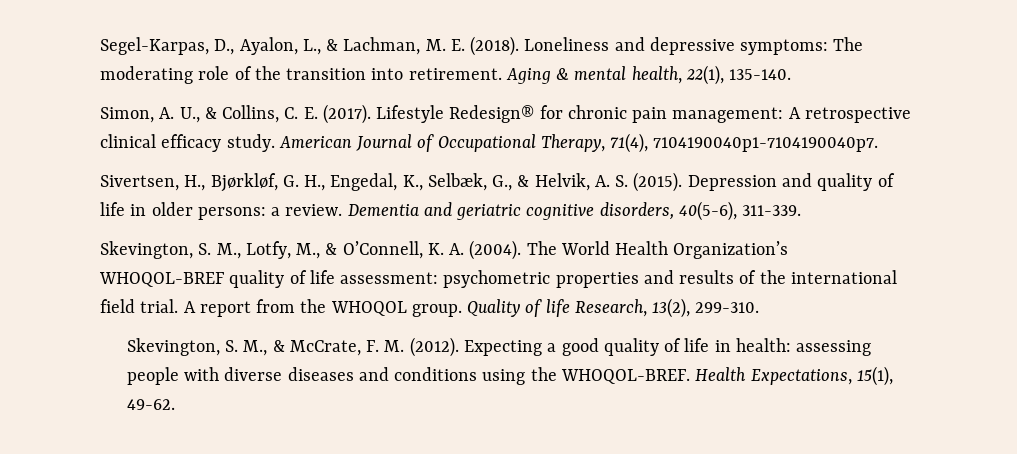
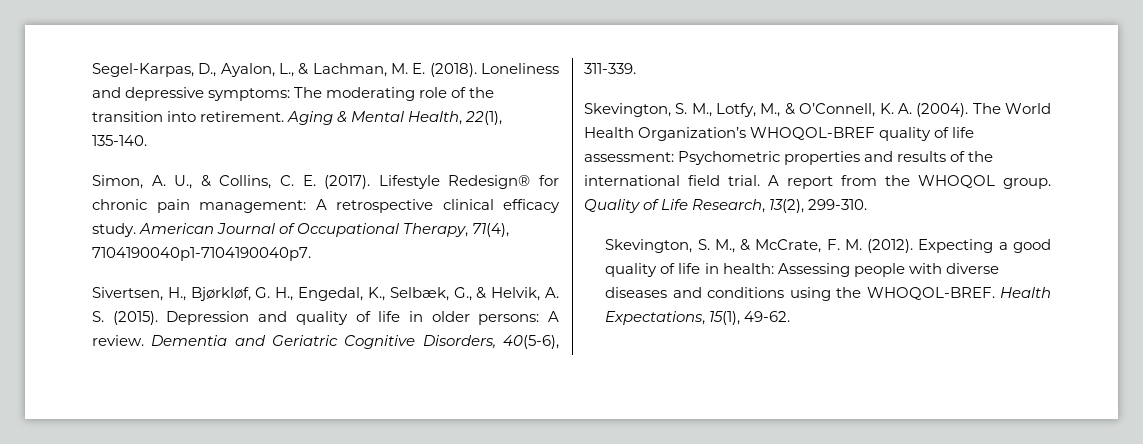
[574,66,682,84] mental health, -> [351,111,463,125] Mental Health,
[271,207,281,216] a -> [548,311,559,322] A
[456,202,674,220] geriatric cognitive disorders, -> [272,335,496,349] Geriatric Cognitive Disorders,
[443,270,551,288] psychometric -> [678,151,781,165] Psychometric
[545,299,570,317] life -> [661,199,689,210] Life
[796,340,872,356] assessing -> [777,263,850,277] Assessing

